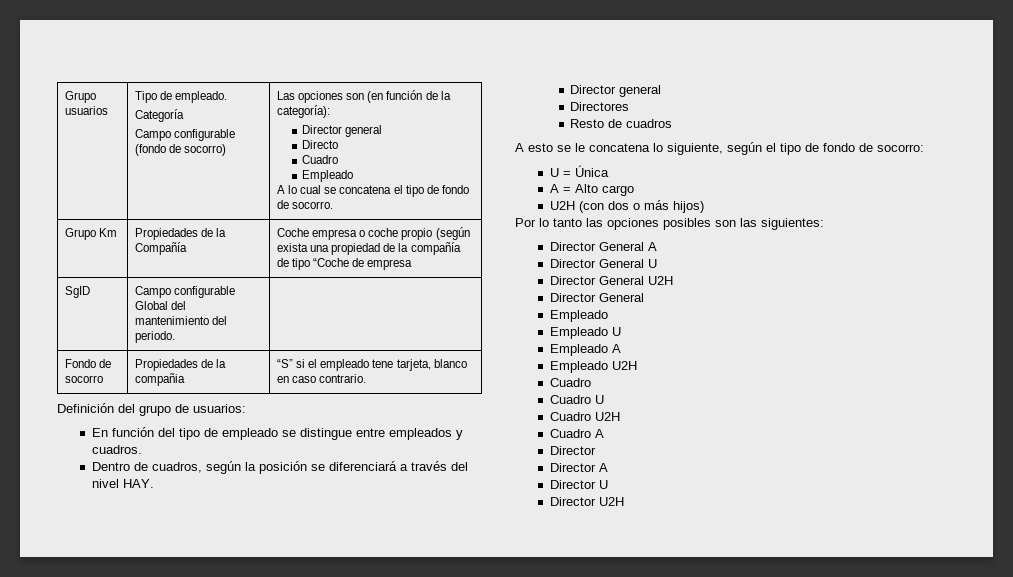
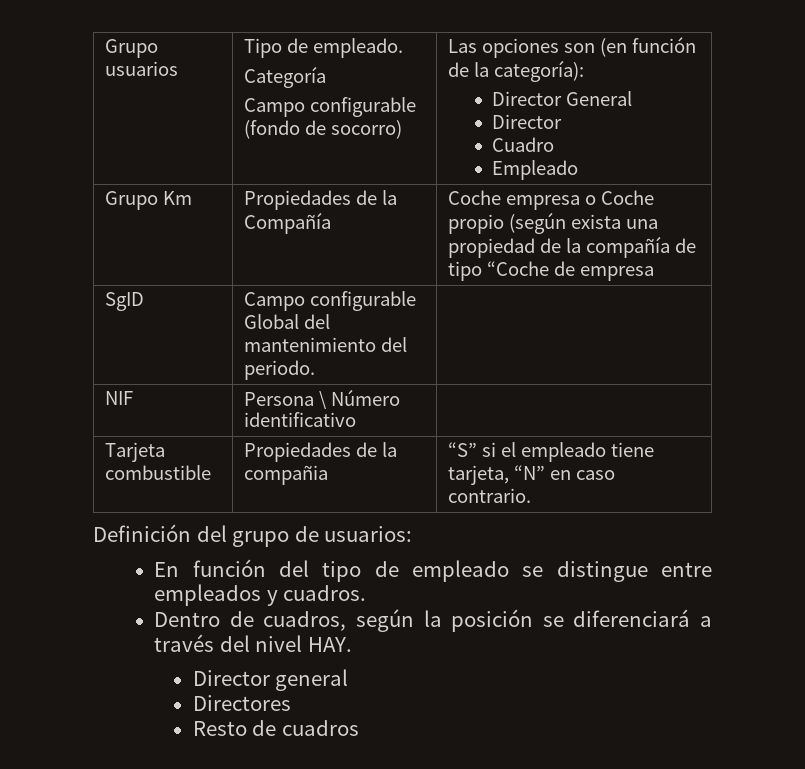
[345,125,383,137] [302,140,339,149] general // Directo -> [565,91,632,106] [491,114,562,129] General // Director
[277,185,469,197] [277,200,334,209] // A lo cual se concatena el tipo de fondo de socorro. -> (578, 170) none
[368,228,399,237] coche -> [601,190,655,205] Coche
[65,359,112,368] [65,375,104,383] Fondo de socorro -> [105,391,134,405] [244,389,401,409] [244,412,357,427] [105,442,166,462] [105,465,212,480] NIF | Persona \ Número identificativo | // Tarjeta combustible
[372,359,467,371] tene tarjeta, blanco -> [611,442,655,457] [448,465,546,485] tiene tarjeta, “N”
[515,142,924,155] [549,165,609,177] [549,184,634,196] [549,200,704,213] [515,218,824,230] [549,242,657,251] [549,259,657,268] [549,276,673,285] [549,293,644,302] [549,310,608,322] [549,327,621,339] [549,344,621,356] [549,361,637,373] [549,378,591,387] [549,395,604,404] [549,412,620,421] [549,429,604,438] [549,446,596,455] [549,463,608,472] [549,480,608,489] [549,497,624,506] // A esto se le concatena lo siguiente, según el tipo de fondo de socorro: // U = Única // A = Alto cargo // U2H (con dos o más hijos) // Por lo tanto las opciones posibles son las siguientes: // Director General A // Director General U // Director General U2H // Director General // Empleado // Empleado U // Empleado A // Empleado U2H // Cuadro // Cuadro U // Cuadro U2H // Cuadro A // Director // Director A // Director U // Director U2H -> (359, 728) none

